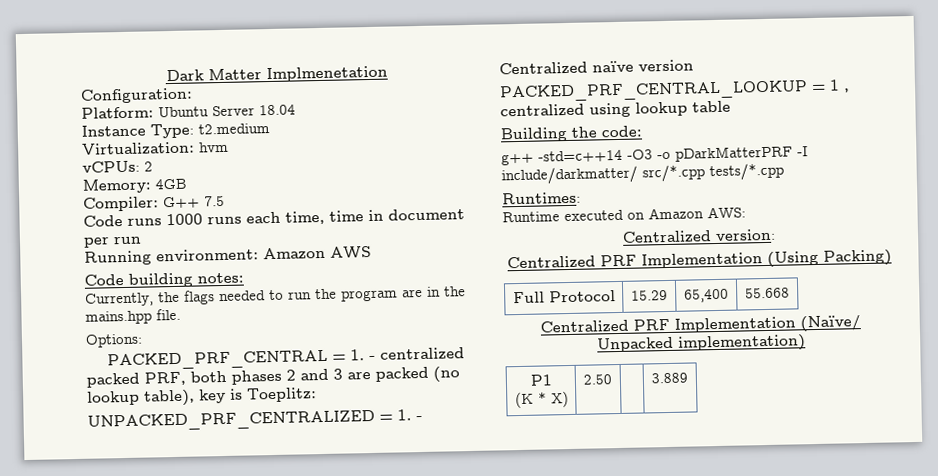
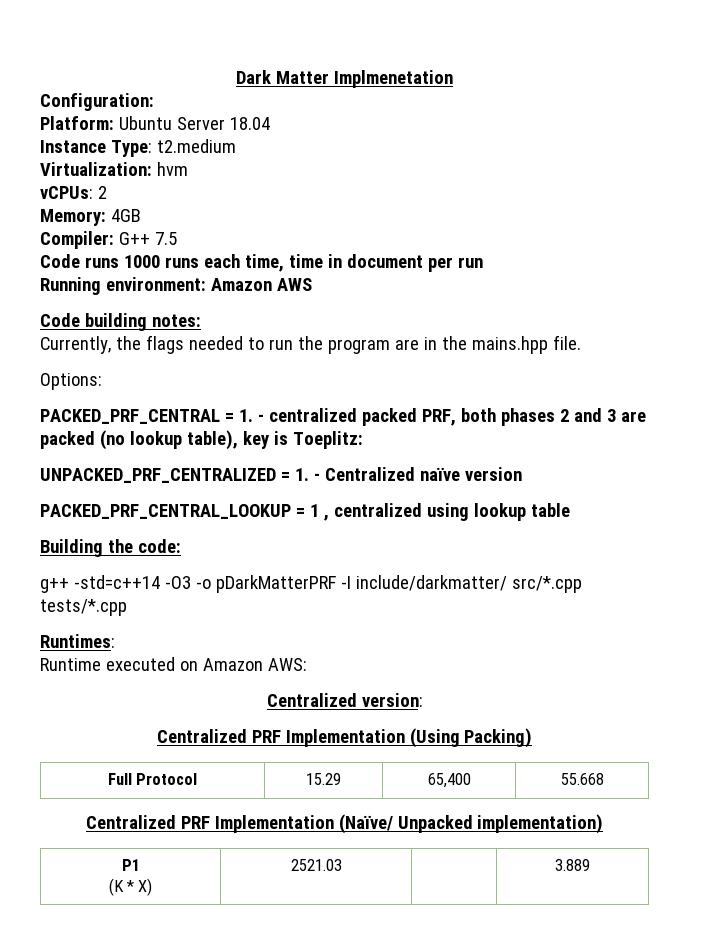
[583,374,612,385] 2.50 -> [290,859,342,871] 2521.03

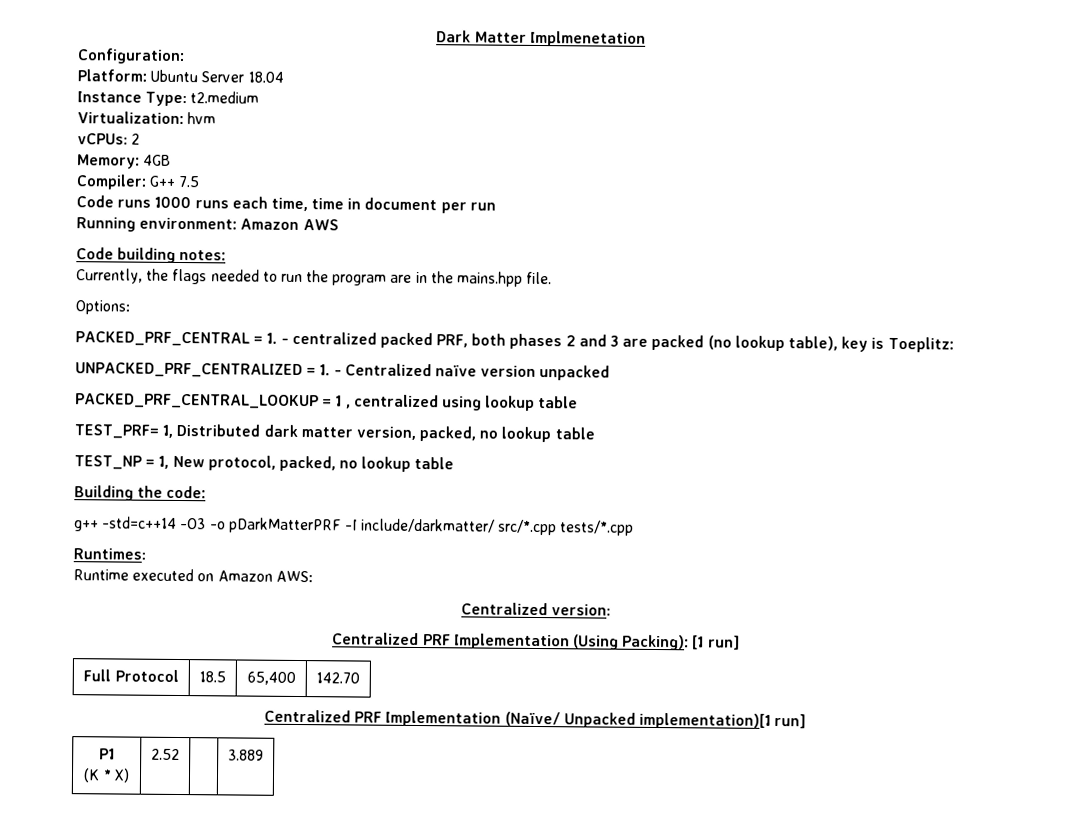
(522, 474) none -> [539,365,611,381] unpacked
(570, 510) none -> [74,423,595,443] [74,455,455,472] // TEST_PRF= 1, Distributed dark matter version, packed, no lookup table // TEST_NP = 1, New protocol, packed, no lookup table
[464,728,533,748] Packing) -> [622,634,740,651] Packing): [1 run]
[306,773,341,785] 15.29 -> [199,671,226,683] 18.5
[560,773,604,785] 55.668 -> [316,672,360,684] 142.70
[477,814,604,834] implementation) -> [638,712,807,729] implementation)[1 run]
[290,859,342,871] 2521.03 -> [151,748,180,761] 2.52

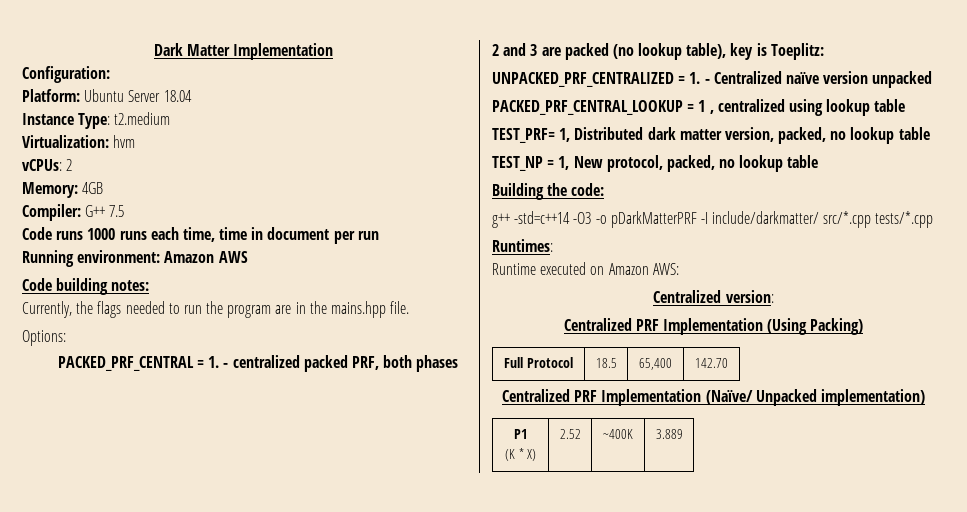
[529,30,646,47] Implmenetation -> [233,43,334,60] Implementation
[622,634,740,651] Packing): [1 run] -> [810,318,864,335] Packing)
[638,712,807,729] implementation)[1 run] -> [820,389,925,406] implementation)
(180, 754) none -> [603,429,633,439] ~400K

